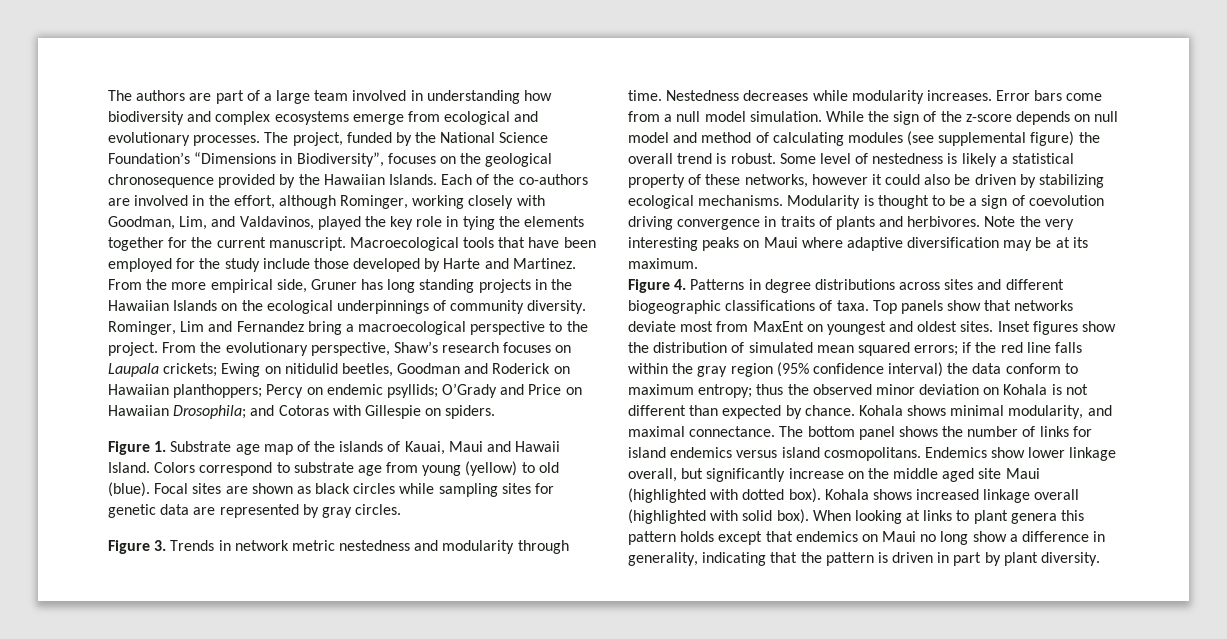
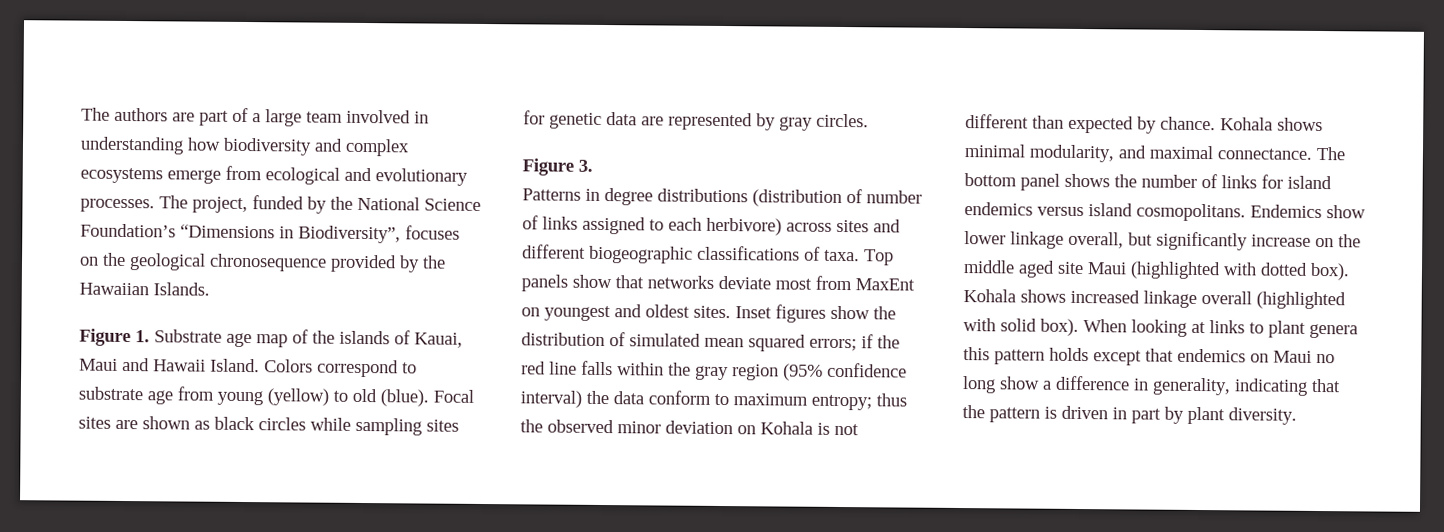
[441,174,588,185] [108,195,545,209] [108,216,585,230] [108,237,596,251] [108,258,576,272] [108,279,573,293] [108,300,587,314] [108,321,588,335] [108,341,572,356] [108,363,570,377] [108,383,582,398] [108,405,496,419] Each of the co-authors are involved in the effort, although Rominger, working closely with Goodman, Lim, and Valdavinos, played the key role in tying the elements together for the current manuscript. Macroecological tools that have been employed for the study include those developed by Harte and Martinez. From the more empirical side, Gruner has long standing projects in the Hawaiian Islands on the ecological underpinnings of community diversity. Rominger, Lim and Fernandez bring a macroecological perspective to the project. From the evolutionary perspective, Shaw’s research focuses on Laupala crickets; Ewing on nitidulid beetles, Goodman and Roderick on Hawaiian planthoppers; Percy on endemic psyllids; O’Grady and Price on Hawaiian Drosophila; and Cotoras with Gillespie on spiders. -> (210, 289) none
[170,540,569,554] [628,90,1103,104] [628,111,1119,125] [628,131,1100,146] [628,153,1075,167] [628,174,1105,188] [628,195,1104,209] [628,216,1074,230] [628,237,1088,251] [628,258,698,269] [628,279,895,293] Trends in network metric nestedness and modularity through time. Nestedness decreases while modularity increases. Error bars come from a null model simulation. While the sign of the z-score depends on null model and method of calculating modules (see supplemental figure) the overall trend is robust. Some level of nestedness is likely a statistical property of these networks, however it could also be driven by stabilizing ecological mechanisms. Modularity is thought to be a sign of coevolution driving convergence in traits of plants and herbivores. Note the very interesting peaks on Maui where adaptive diversification may be at its maximum. // Figure 4. Patterns in degree distributions -> [522,188,922,207] [522,215,782,236] // Patterns in degree distributions (distribution of number of links assigned to each herbivore)

